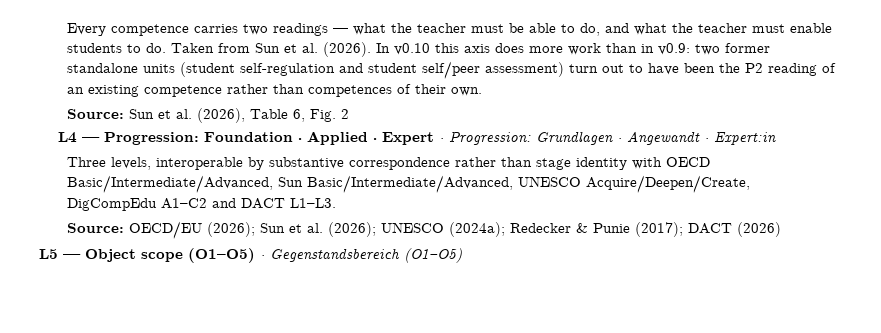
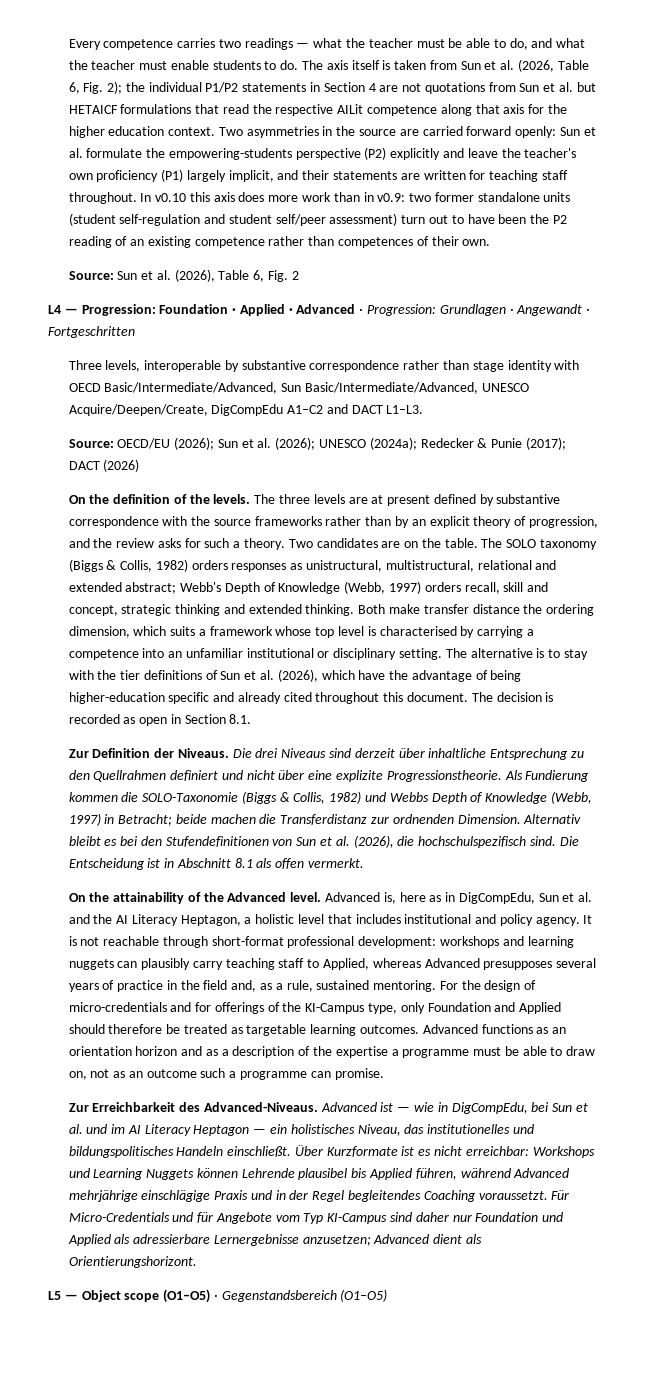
[171,42,372,57] Taken from Sun et al. (2026). -> [301,59,589,72] [68,81,596,94] [68,104,567,116] [68,126,596,138] [68,147,577,160] [68,169,568,182] [68,192,137,204] The axis itself is taken from Sun et al. (2026, Table 6, Fig. 2); the individual P1/P2 statements in Section 4 are not quotations from Sun et al. but HETAICF formulations that read the respective AILit competence along that axis for the higher education context. Two asymmetries in the source are carried forward openly: Sun et al. formulate the empowering-students perspective (P2) explicitly and leave the teacher's own proficiency (P1) largely implicit, and their statements are written for teaching staff throughout.
[382,132,435,145] Expert -> [296,304,356,314] Advanced
[714,132,777,145] Expert:in -> [48,326,135,338] Fortgeschritten
(782, 229) none -> [68,494,561,506] [68,516,598,528] [68,538,597,550] [68,559,557,572] [68,581,549,594] [68,604,595,616] [68,626,534,638] [68,648,588,660] [68,669,522,682] [68,692,554,704] [68,714,252,726] [68,748,584,760] [68,770,590,782] [68,791,592,804] [68,813,582,826] [68,835,579,848] [68,858,364,870] [68,892,593,904] [68,914,593,926] [68,936,574,948] [68,958,597,970] [68,980,537,992] [68,1002,562,1014] [68,1024,567,1036] [68,1046,596,1058] [68,1068,384,1080] [68,1102,588,1114] [68,1124,534,1136] [68,1145,595,1158] [68,1168,570,1180] [68,1190,570,1202] [68,1212,564,1224] [67,1234,482,1246] [68,1256,197,1268] // On the definition of the levels. The three levels are at present defined by substantive correspondence with the source frameworks rather than by an explicit theory of progression, and the review asks for such a theory. Two candidates are on the table. The SOLO taxonomy (Biggs & Collis, 1982) orders responses as unistructural, multistructural, relational and extended abstract; Webb's Depth of Knowledge (Webb, 1997) orders recall, skill and concept, strategic thinking and extended thinking. Both make transfer distance the ordering dimension, which suits a framework whose top level is characterised by carrying a competence into an unfamiliar institutional or disciplinary setting. The alternative is to stay with the tier definitions of Sun et al. (2026), which have the advantage of being higher-education specific and already cited throughout this document. The decision is recorded as open in Section 8.1. // Zur Definition der Niveaus. Die drei Niveaus sind derzeit über inhaltliche Entsprechung zu den Quellrahmen definiert und nicht über eine explizite Progressionstheorie. Als Fundierung kommen die SOLO-Taxonomie (Biggs & Collis, 1982) und Webbs Depth of Knowledge (Webb, 1997) in Betracht; beide machen die Transferdistanz zur ordnenden Dimension. Alternativ bleibt es bei den Stufendefinitionen von Sun et al. (2026), die hochschulspezifisch sind. Die Entscheidung ist in Abschnitt 8.1 als offen vermerkt. // On the attainability of the Advanced level. Advanced is, here as in DigCompEdu, Sun et al. and the AI Literacy Heptagon, a holistic level that includes institutional and policy agency. It is not reachable through short-format professional development: workshops and learning nuggets can plausibly carry teaching staff to Applied, whereas Advanced presupposes several years of practice in the field and, as a rule, sustained mentoring. For the design of micro-credentials and for offerings of the KI-Campus type, only Foundation and Applied should therefore be treated as targetable learning outcomes. Advanced functions as an orientation horizon and as a description of the expertise a programme must be able to draw on, not as an outcome such a programme can promise. // Zur Erreichbarkeit des Advanced-Niveaus. Advanced ist — wie in DigCompEdu, bei Sun et al. und im AI Literacy Heptagon — ein holistisches Niveau, das institutionelles und bildungspolitisches Handeln einschließt. Über Kurzformate ist es nicht erreichbar: Workshops und Learning Nuggets können Lehrende plausibel bis Applied führen, während Advanced mehrjährige einschlägige Praxis und in der Regel begleitendes Coaching voraussetzt. Für Micro-Credentials und für Angebote vom Typ KI-Campus sind daher nur Foundation und Applied als adressierbare Lernergebnisse anzusetzen; Advanced dient als Orientierungshorizont.

